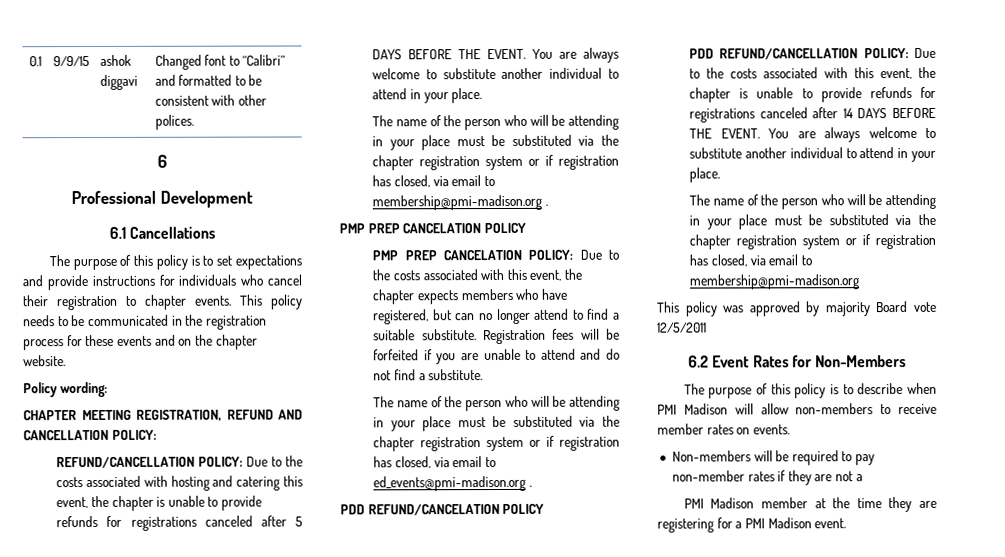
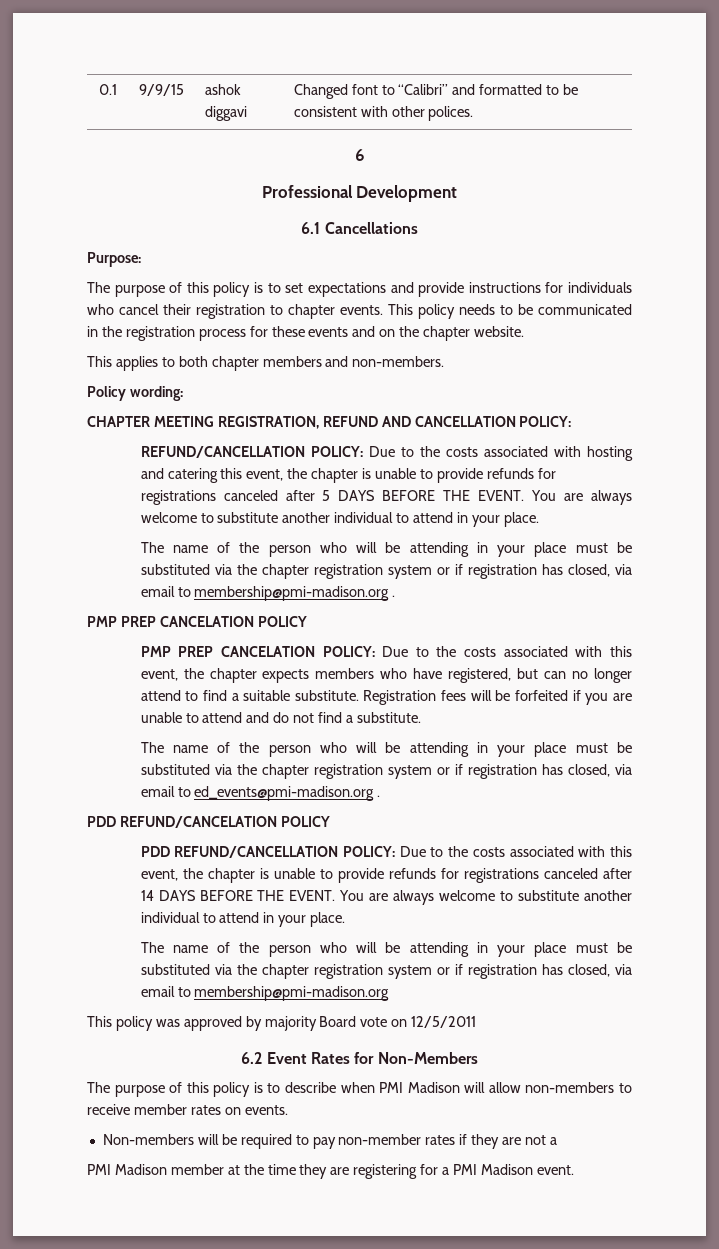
(216, 232) none -> [87,252,141,267] // Purpose:
(66, 361) none -> [87,356,445,371] // This applies to both chapter members and non-members.
(937, 306) none -> [391,1019,408,1027] on

